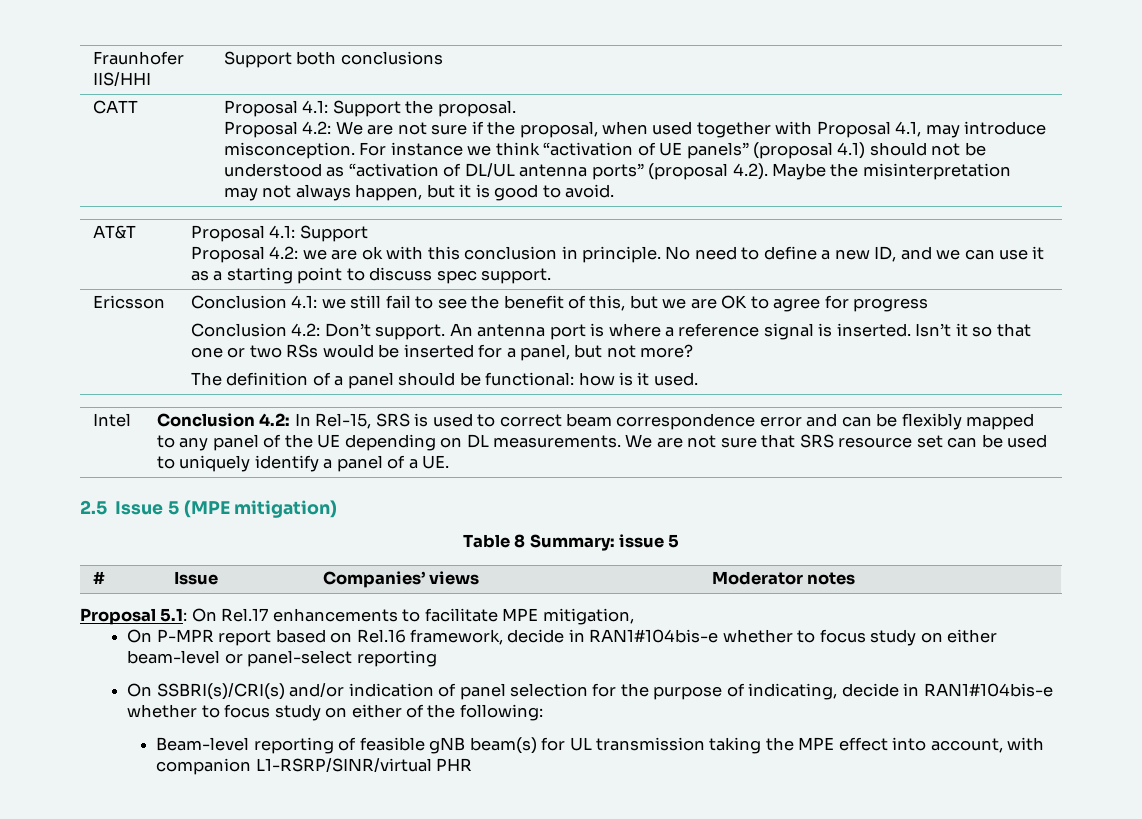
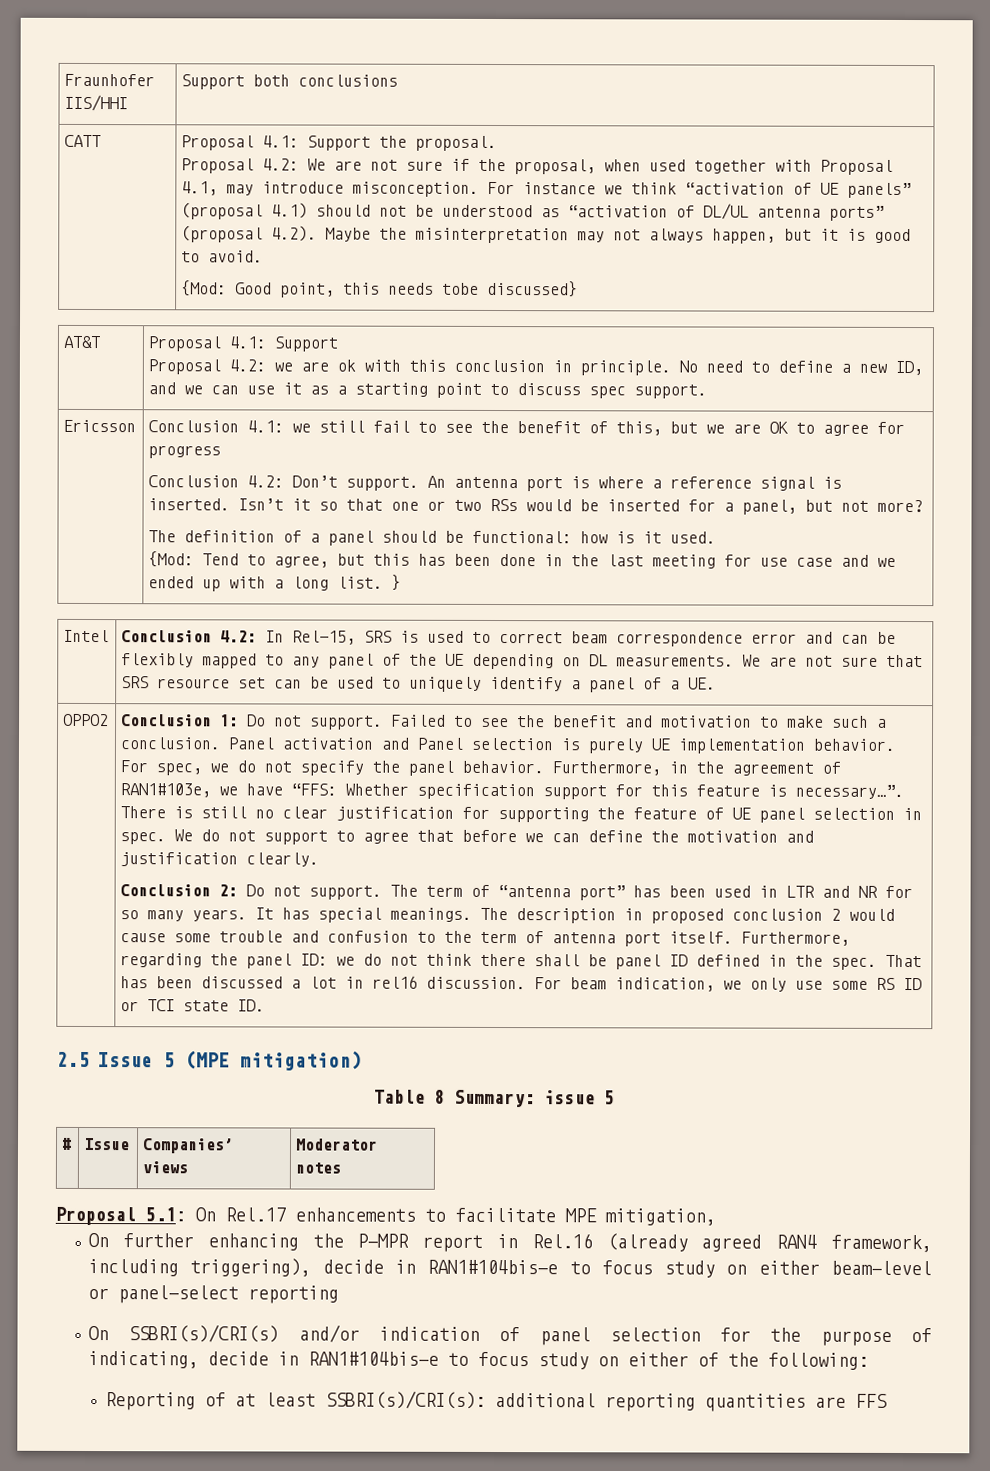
(614, 191) none -> [181,280,579,298] // {Mod: Good point, this needs tobe discussed}
(698, 379) none -> [148,551,897,569] [148,574,402,592] // {Mod: Tend to agree, but this has been done in the last meeting for use case and we ended up with a long list. }
(450, 462) none -> [63,713,110,727] [121,714,888,730] [120,737,896,754] [120,760,842,776] [120,783,905,800] [120,806,923,823] [120,829,815,845] [120,852,320,867] [120,884,914,901] [120,907,896,924] [120,930,851,947] [120,953,923,970] [120,975,923,992] [120,999,266,1012] // OPPO2 | Conclusion 1: Do not support. Failed to see the benefit and motivation to make such a conclusion. Panel activation and Panel selection is purely UE implementation behavior. For spec, we do not specify the panel behavior. Furthermore, in the agreement of RAN1#103e, we have “FFS: Whether specification support for this feature is necessary…”. There is still no clear justification for supporting the feature of UE panel selection in spec. We do not support to agree that before we can define the motivation and justification clearly. // Conclusion 2: Do not support. The term of “antenna port” has been used in LTR and NR for so many years. It has special meanings. The description in proposed conclusion 2 would cause some trouble and confusion to the term of antenna port itself. Furthermore, regarding the panel ID: we do not think there shall be panel ID defined in the spec. That has been discussed a lot in rel16 discussion. For beam indication, we only use some RS ID or TCI state ID.
[156,629,793,646] P-MPR report based on Rel.16 framework, decide in RAN1#104bis-e whether -> [122,1233,932,1253] [88,1258,559,1277] further enhancing the P-MPR report in Rel.16 (already agreed RAN4 framework, including triggering), decide in RAN1#104bis-e
[127,704,198,718] whether -> (440, 1358) none
[156,737,1045,754] [156,758,473,775] Beam-level reporting of feasible gNB beam(s) for UL transmission taking the MPE effect into account, with companion L1-RSRP/SINR/virtual PHR -> [104,1390,888,1412] Reporting of at least SSBRI(s)/CRI(s): additional reporting quantities are FFS

